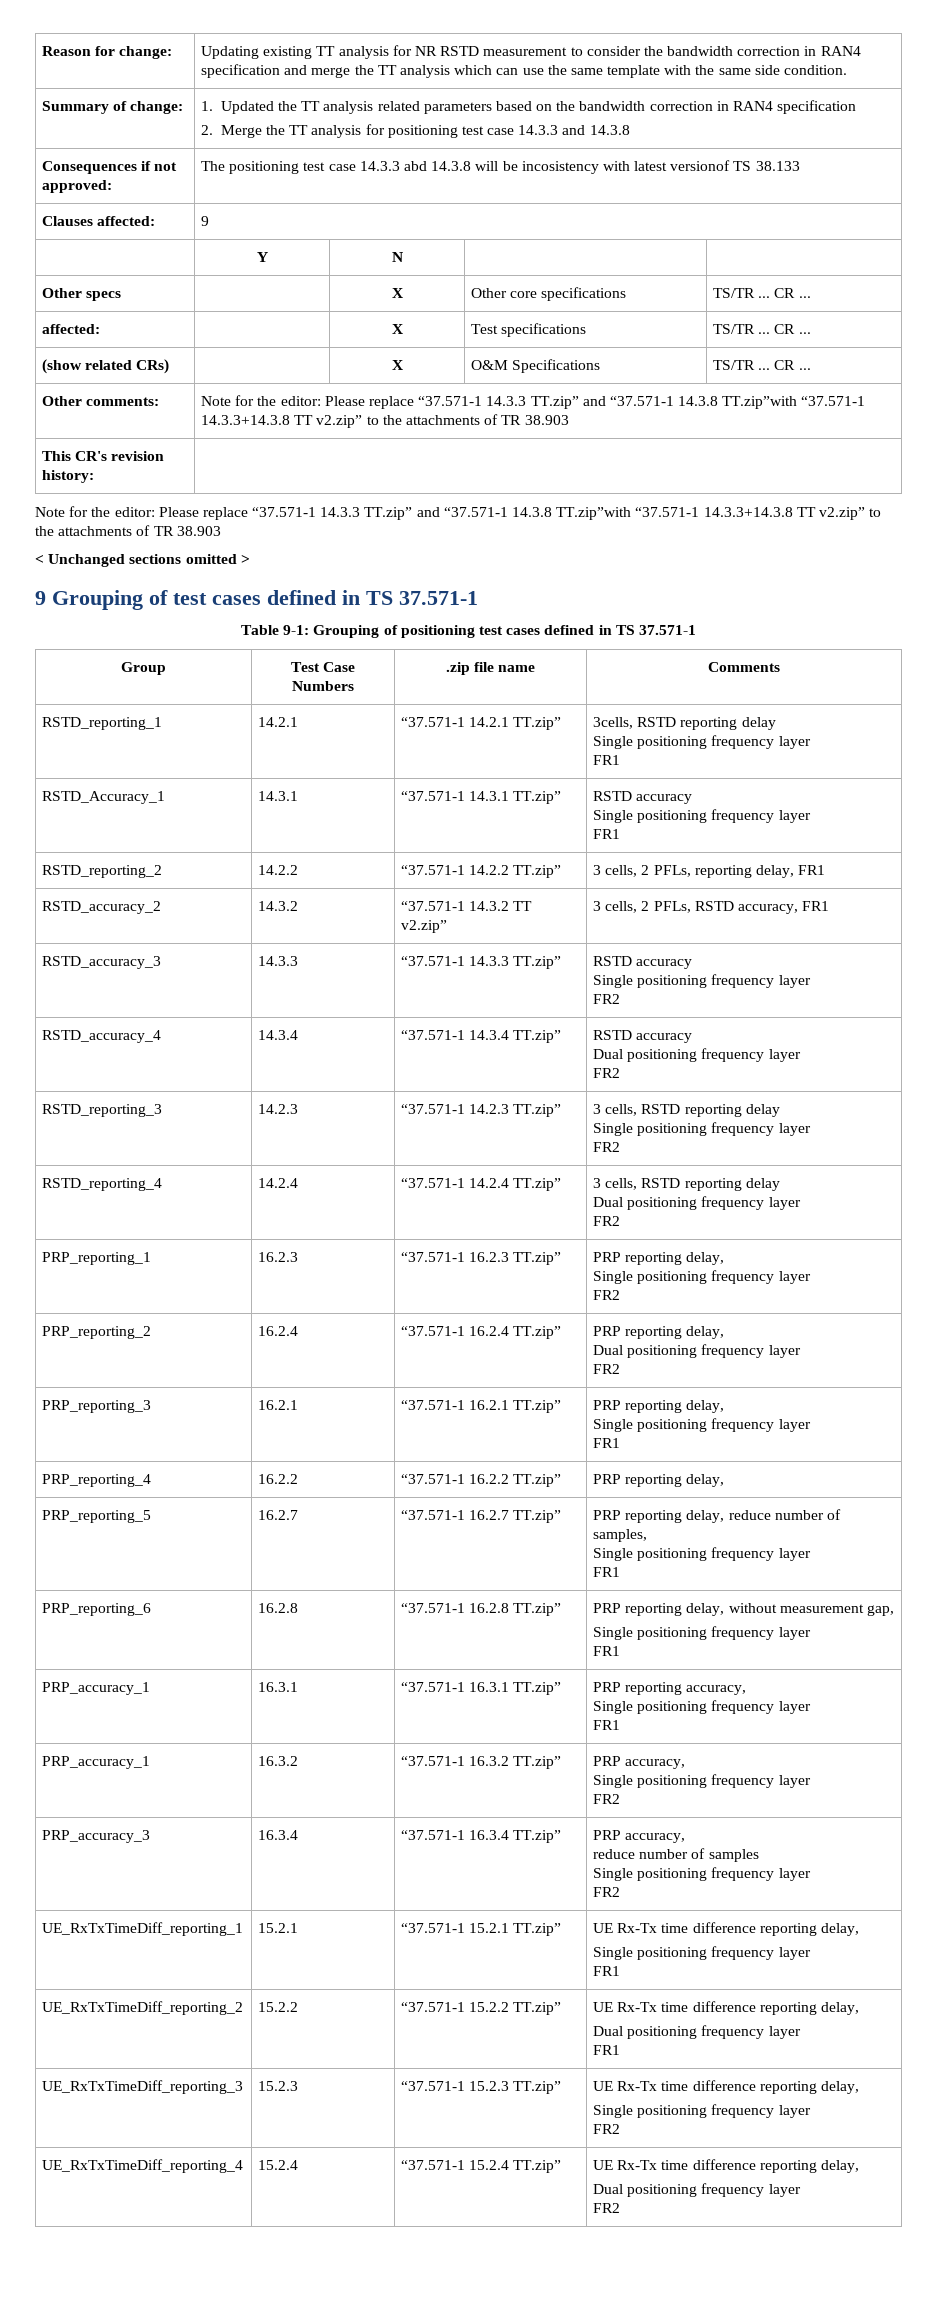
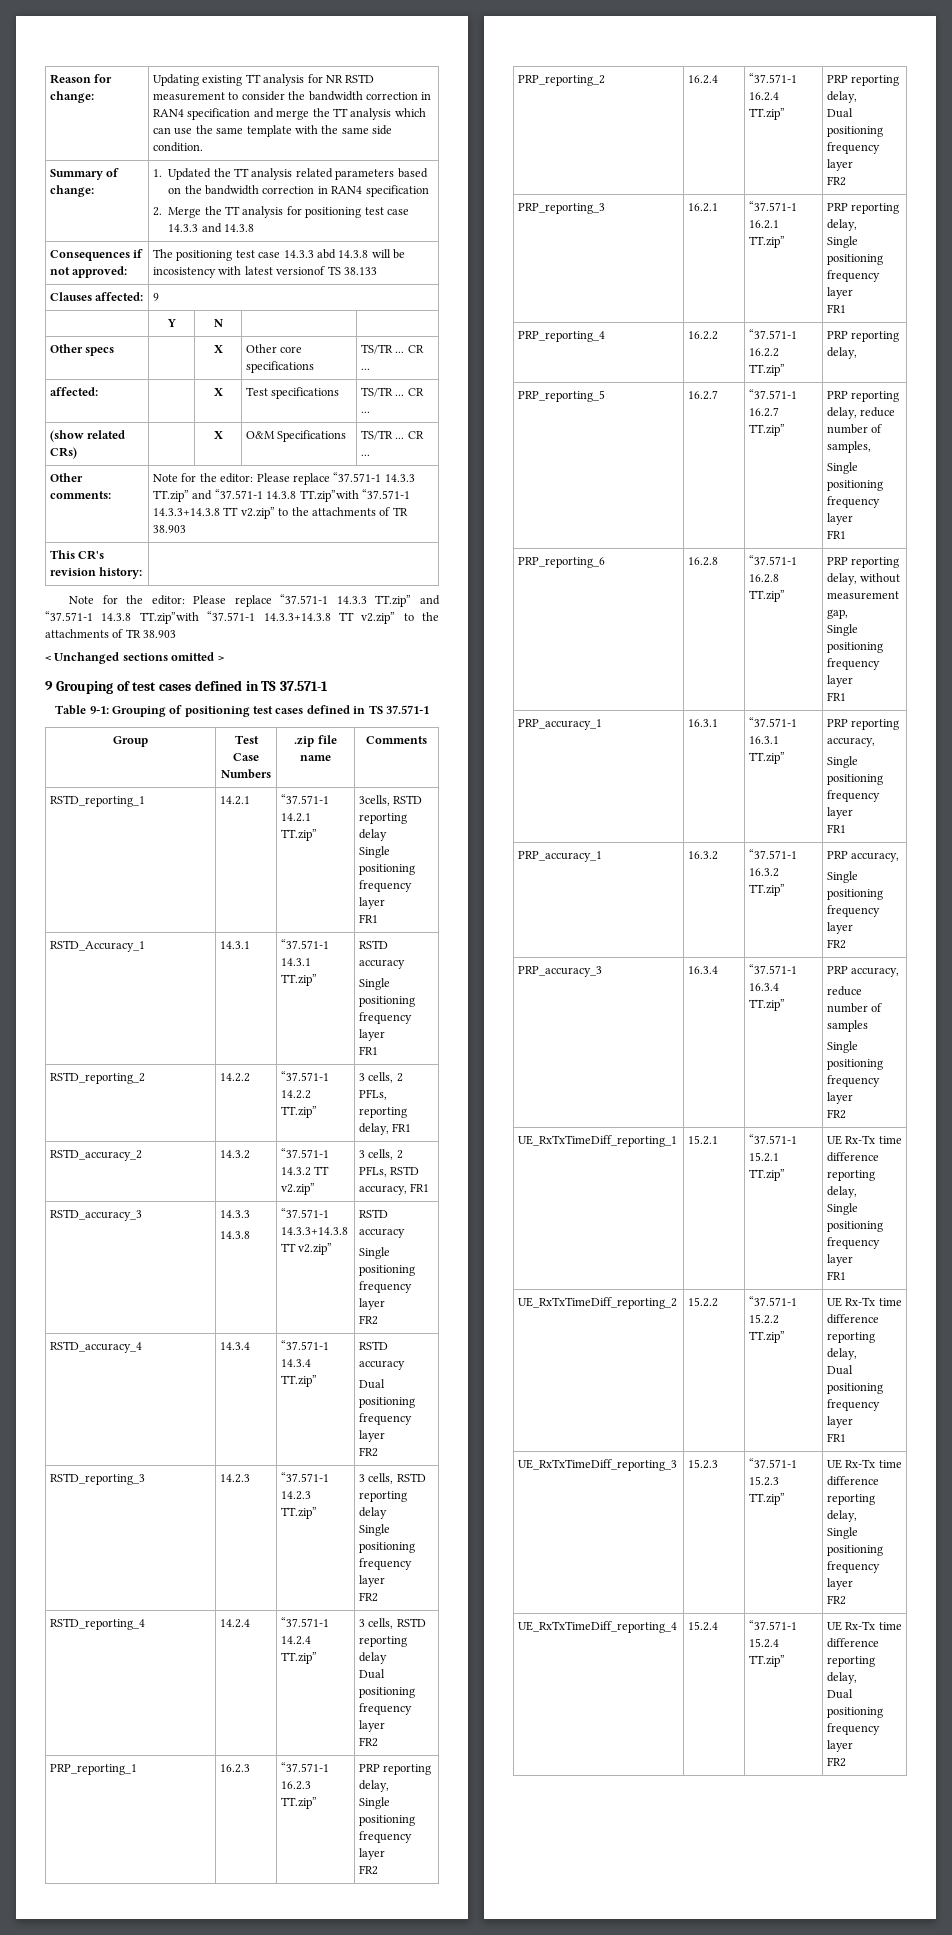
[401,956,562,969] | “37.571-1 14.3.3 TT.zip” -> [220,1231,251,1239] [281,1208,330,1218] [281,1227,349,1235] [281,1243,333,1255] // 14.3.8 | “37.571-1 14.3.3+14.3.8 TT v2.zip”

